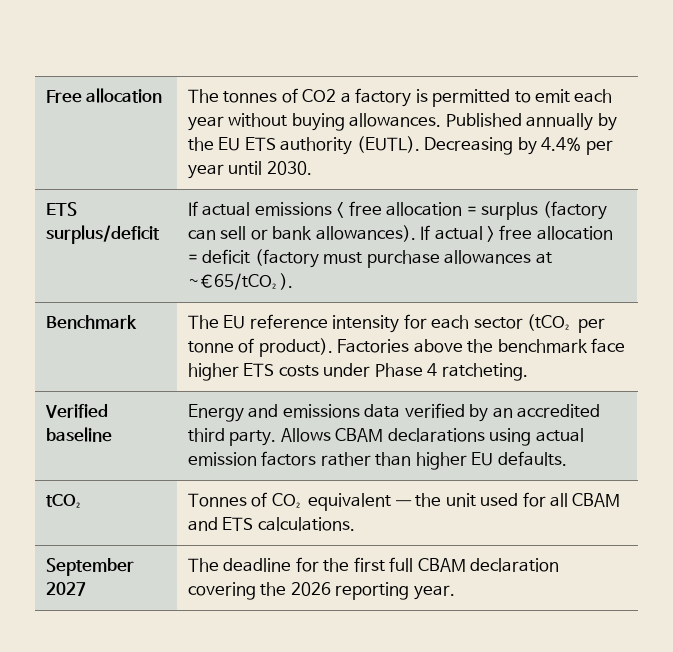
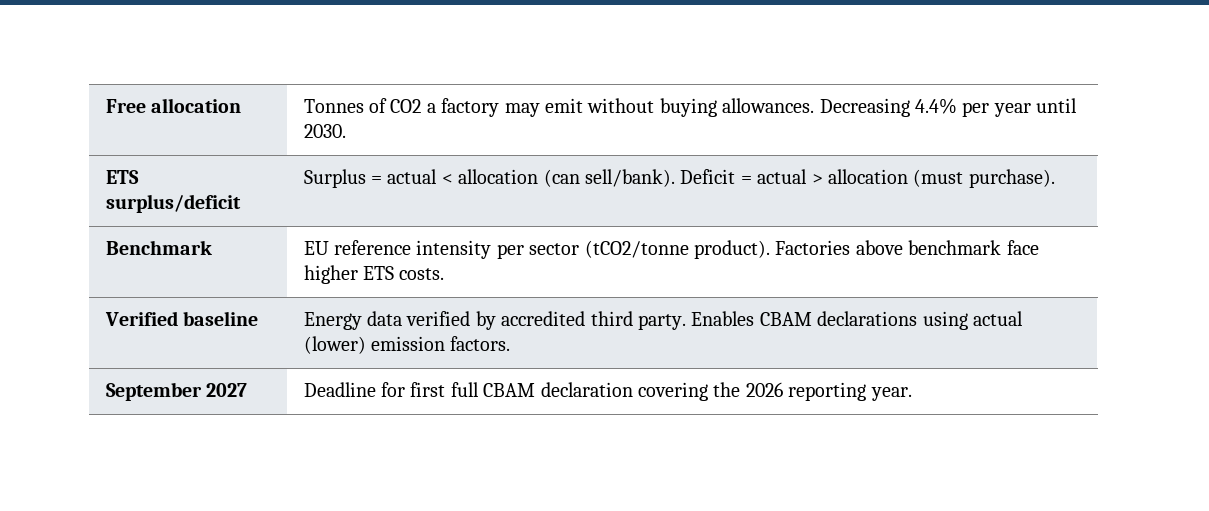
[187,89,278,103] The tonnes -> [303,99,364,113] Tonnes
[415,89,613,107] [187,113,617,131] [187,136,537,155] is permitted to emit each year without buying allowances. Published annually by the EU ETS authority (EUTL). Decreasing by -> [504,98,910,117] may emit without buying allowances. Decreasing
[187,201,607,220] [187,225,613,242] [187,249,552,268] [187,273,293,290] If actual emissions < free allocation = surplus (factory can sell or bank allowances). If actual > free allocation = deficit (factory must purchase allowances at ~€65/tCO₂). -> [303,169,1055,188] Surplus = actual < allocation (can sell/bank). Deficit = actual > allocation (must purchase).
[187,315,219,329] The -> (212, 247) none
[403,314,605,333] [187,338,255,353] for each sector (tCO₂ per tonne of -> [496,240,689,259] per sector (tCO2/tonne
[467,339,494,353] the -> (903, 247) none
[278,363,528,381] costs under Phase 4 ratcheting. -> [399,268,445,280] costs.
[248,404,360,418] and emissions -> (362, 321) none
[492,407,513,418] an -> (496, 320) none
[280,428,331,442] Allows -> [691,311,755,326] Enables
[187,451,567,470] [45,494,84,508] [187,492,621,511] [187,517,355,531] [45,558,134,576] [45,582,86,596] [187,557,350,572] emission factors rather than higher EU defaults. // tCO₂ | Tonnes of CO₂ equivalent — the unit used for all CBAM and ETS calculations. // September 2027 | The deadline for the -> [303,336,511,354] [105,382,248,401] [303,382,406,397] (lower) emission factors. // September 2027 | Deadline for

